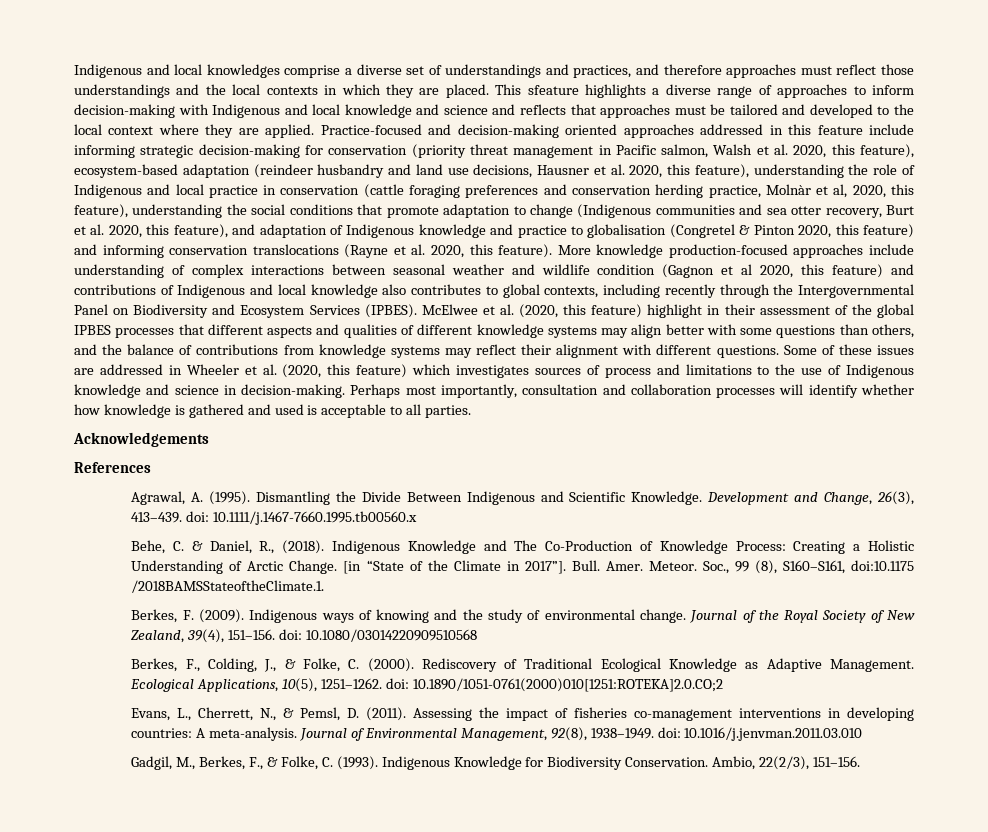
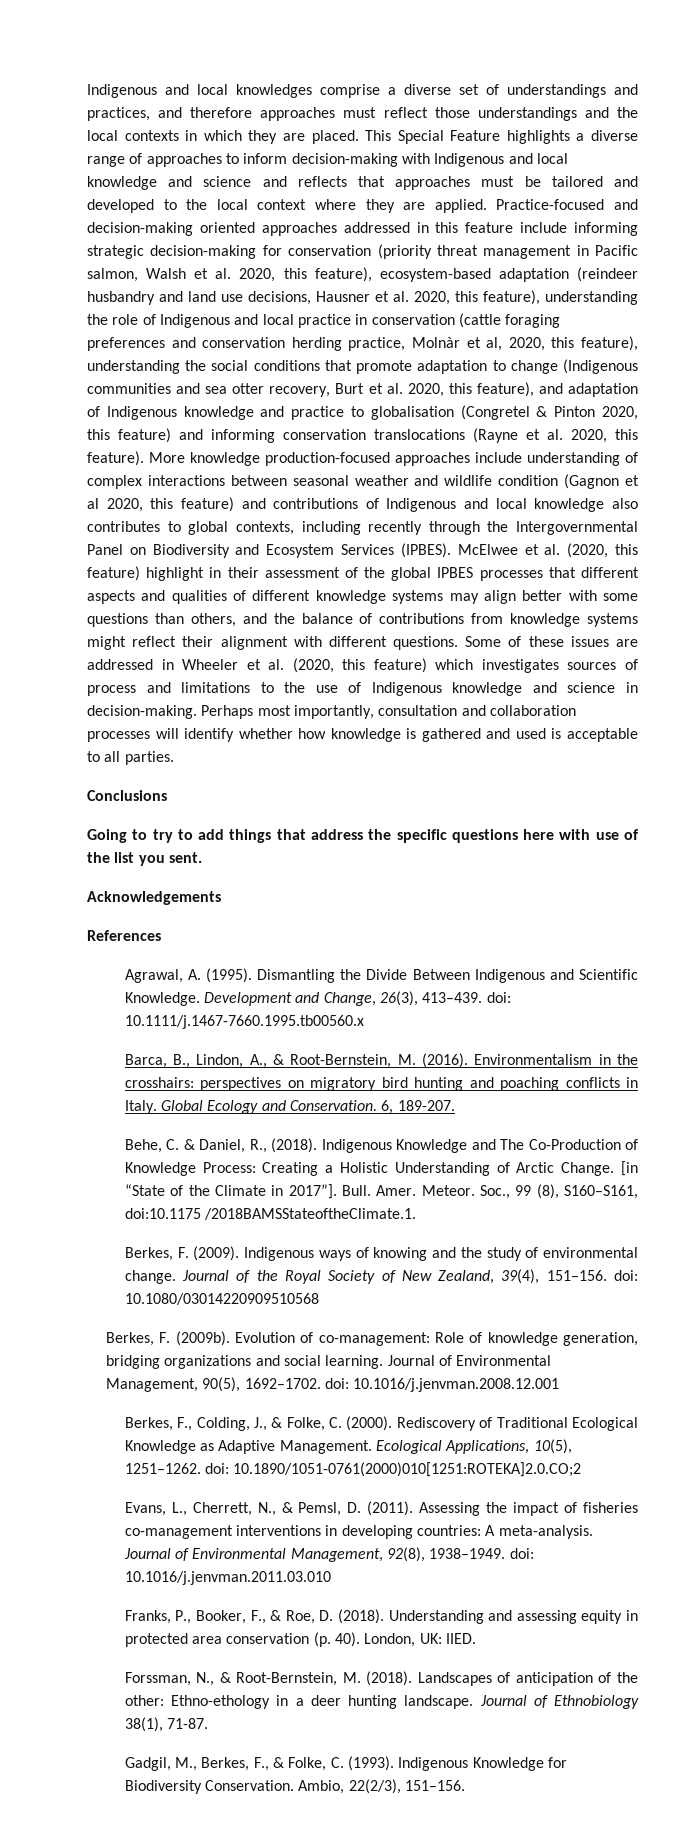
[527,85,579,95] sfeature -> [397,130,501,144] Special Feature
[444,348,472,358] may -> [87,636,126,650] might
(472, 411) none -> [87,790,167,801] [87,829,639,843] [87,852,202,866] // Conclusions // Going to try to add things that address the specific questions here with use of the list you sent.
(418, 518) none -> [124,1053,638,1068] [124,1077,638,1091] [124,1100,455,1114] // Barca, B., Lindon, A., & Root-Bernstein, M. (2016). Environmentalism in the crosshairs: perspectives on migratory bird hunting and poaching conflicts in Italy. Global Ecology and Conservation. 6, 189-207.
(477, 635) none -> [105,1331,638,1346] [105,1355,552,1369] [105,1377,560,1392] // Berkes, F. (2009b). Evolution of co-management: Role of knowledge generation, bridging organizations and social learning. Journal of Environmental Management, 90(5), 1692–1702. doi: 10.1016/j.jenvman.2008.12.001
(863, 734) none -> [124,1609,638,1624] [124,1632,477,1647] [124,1671,638,1686] [124,1695,639,1709] [124,1717,209,1732] // Franks, P., Booker, F., & Roe, D. (2018). Understanding and assessing equity in protected area conservation (p. 40). London, UK: IIED. // Forssman, N., & Root-Bernstein, M. (2018). Landscapes of anticipation of the other: Ethno-ethology in a deer hunting landscape. Journal of Ethnobiology 38(1), 71-87.

